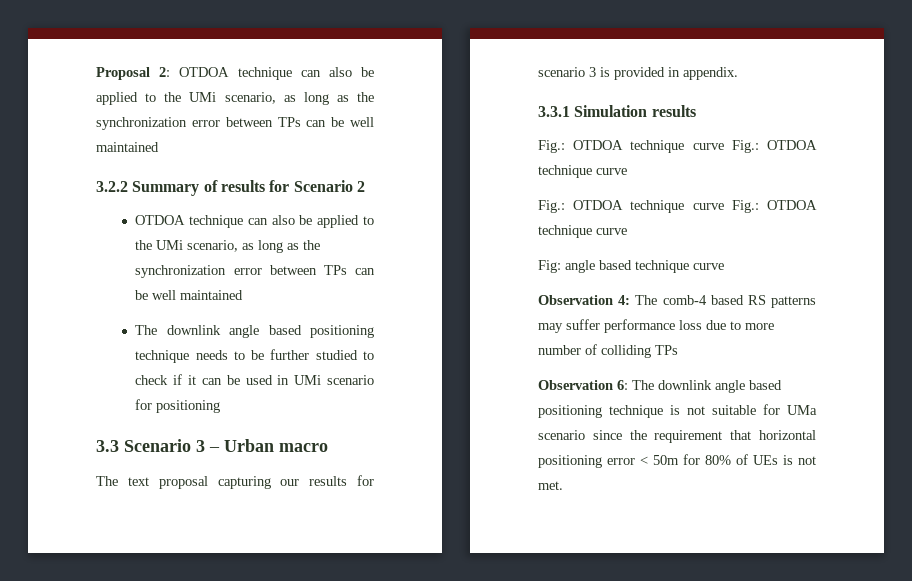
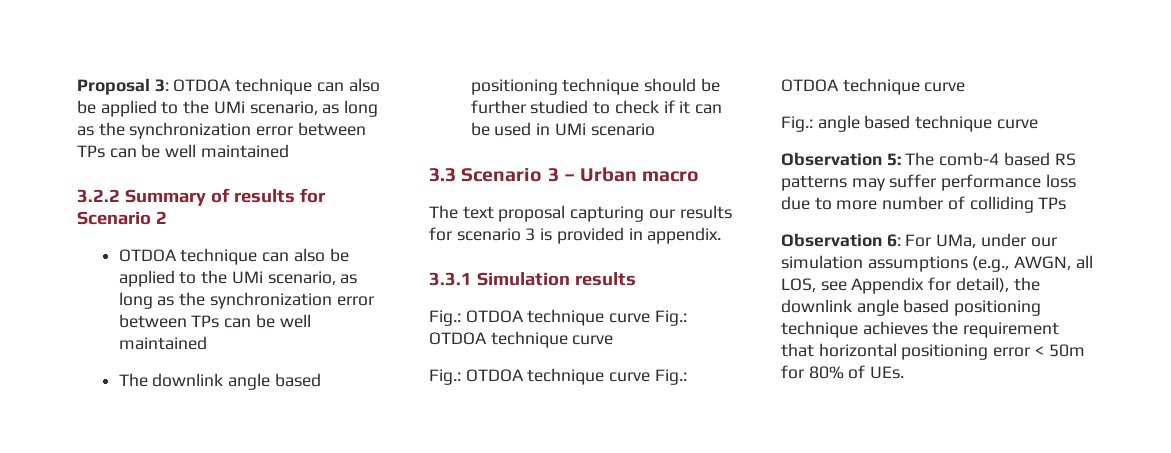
[159,67,171,77] 2: -> [154,79,169,92] 3:
[195,350,245,360] needs to -> [644,78,697,92] should
[135,399,221,413] for positioning -> (655, 129) none
[538,260,561,273] Fig: -> [781,116,813,132] Fig.:
[618,295,631,305] 4: -> [886,153,901,166] 5:
[632,380,782,393] [538,404,817,418] [538,430,622,440] The downlink angle based positioning technique is not suitable for UMa scenario since -> [905,233,1057,248] [781,255,1093,272] [781,277,1040,294] [781,299,1042,316] [781,321,928,338] For UMa, under our simulation assumptions (e.g., AWGN, all LOS, see Appendix for detail), the downlink angle based positioning technique achieves
[753,455,816,465] [538,481,563,490] UEs is not met. -> [870,366,905,379] UEs.

